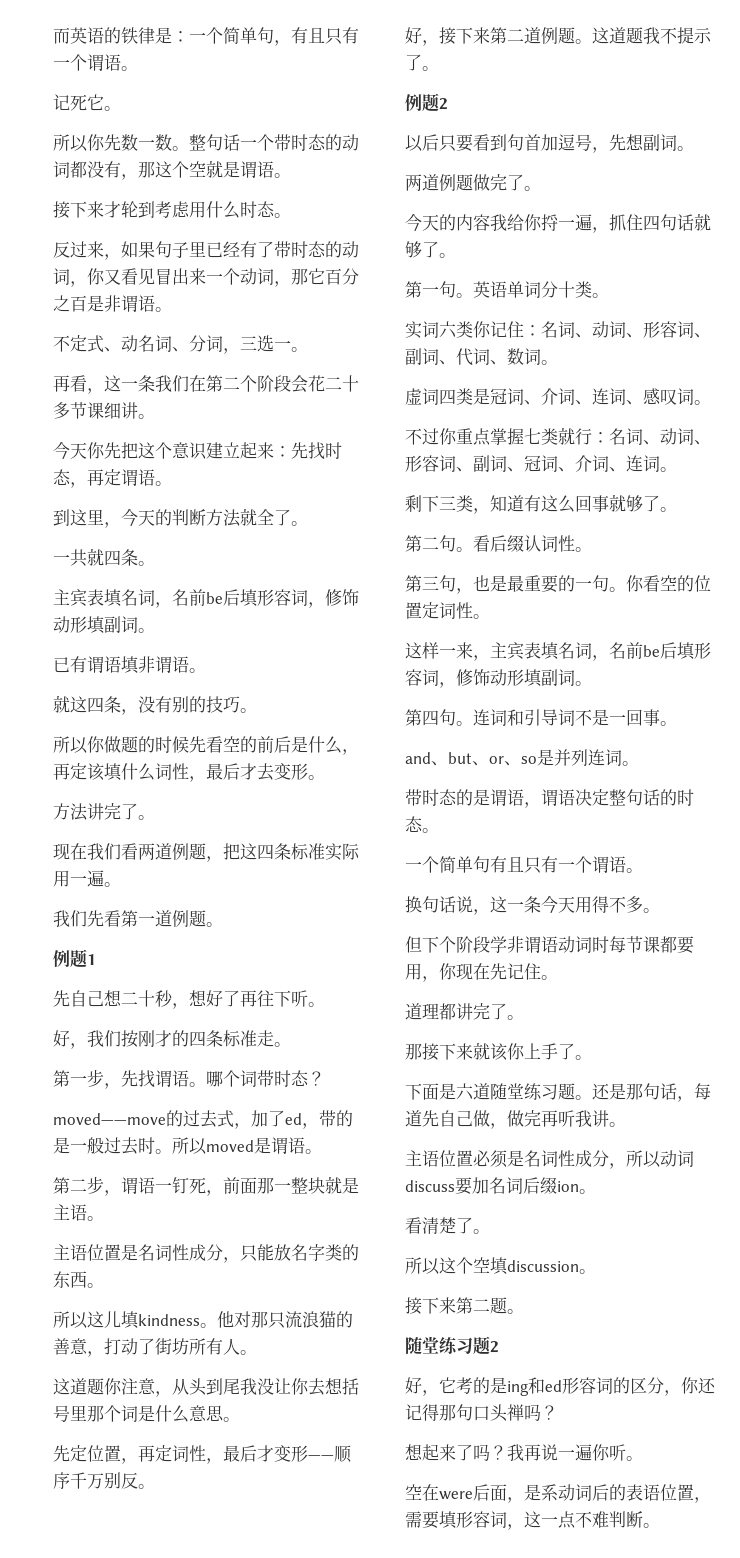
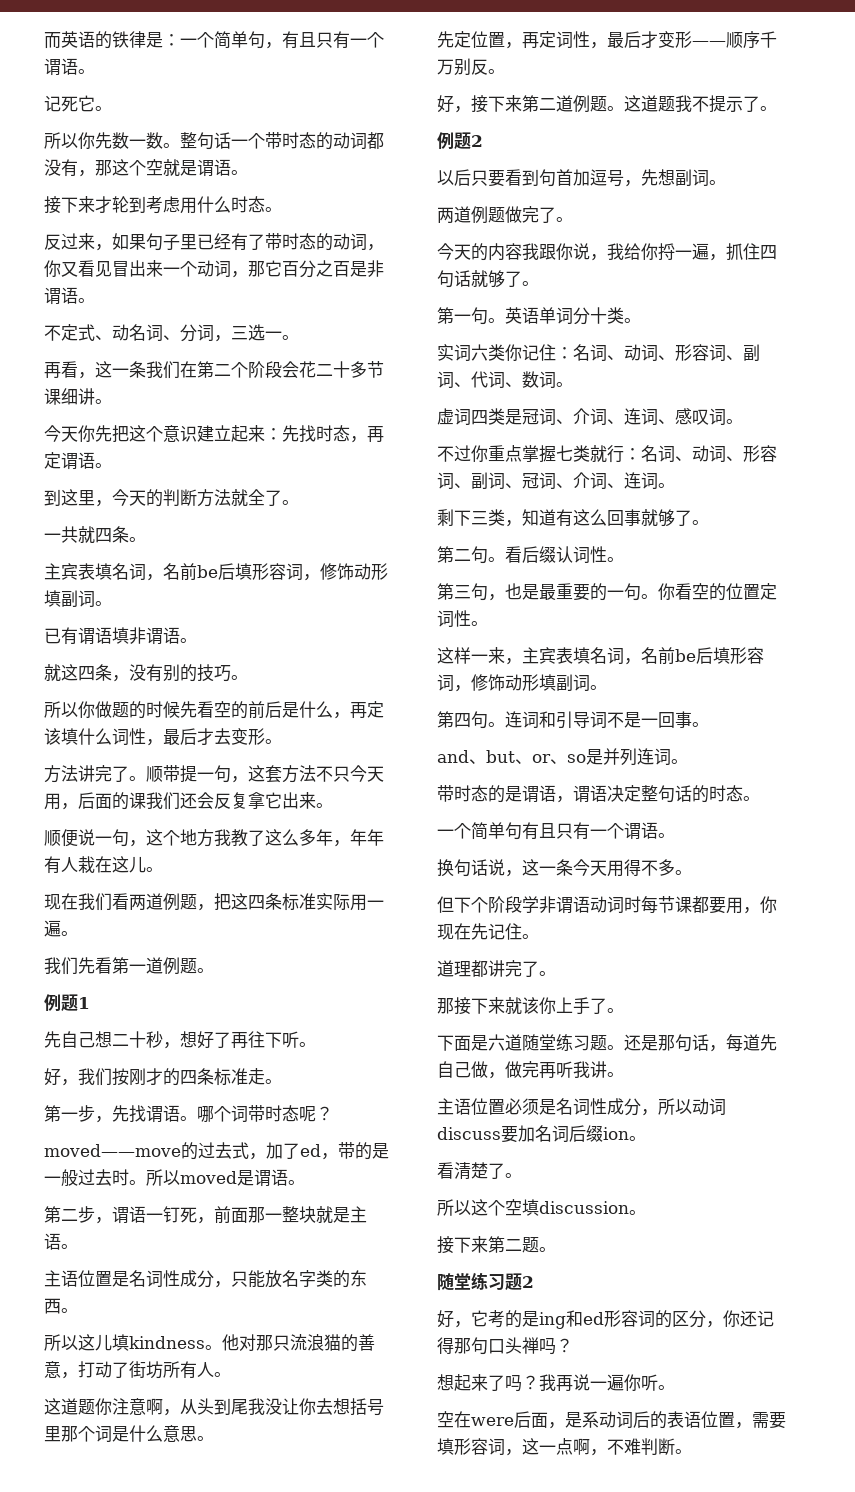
(155, 817) none -> [146,765,384,783] [44,792,333,810] [44,829,384,847] [44,856,163,874] 顺带提一句，这套方法不只今天用，后面的课我们还会反复拿它出来。 // 顺便说一句，这个地方我教了这么多年，年年有人栽在这儿。
(309, 1078) none -> [299,1106,316,1122] 呢
(156, 1386) none -> [146,1398,163,1415] 啊
(507, 222) none -> [539,243,624,261] 跟你说，我
(576, 1520) none -> [573,1438,607,1456] 啊，

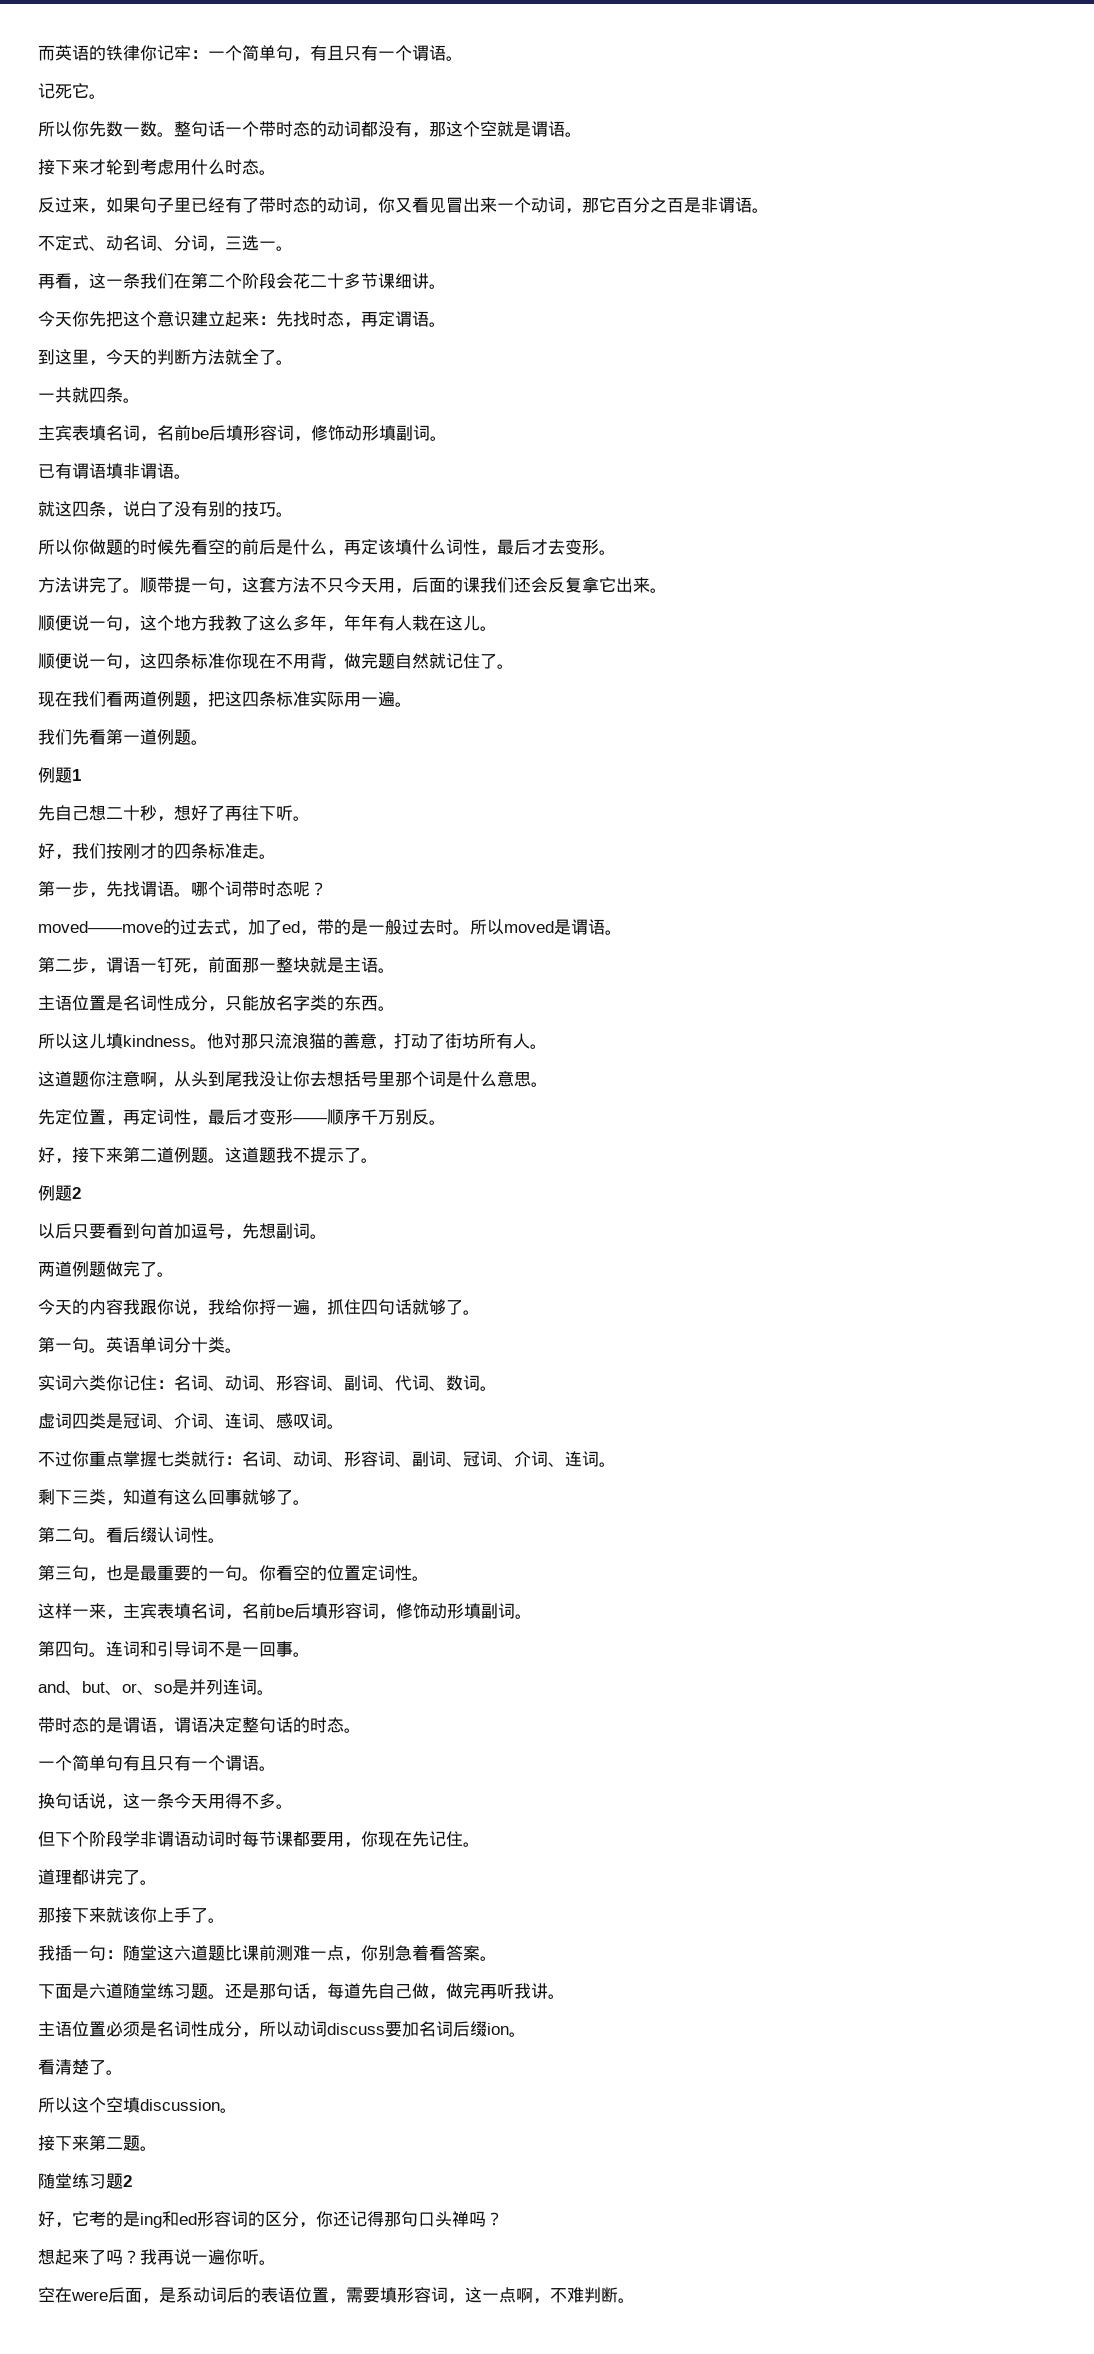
[146,32,163,48] 是 -> [140,45,191,61] 你记牢
(129, 678) none -> [123,501,174,517] 说白了
(163, 869) none -> [38,653,514,670] // 顺便说一句，这四条标准你现在不用背，做完题自然就记住了。
(624, 1010) none -> [38,1945,497,1962] // 我插一句：随堂这六道题比课前测难一点，你别急着看答案。

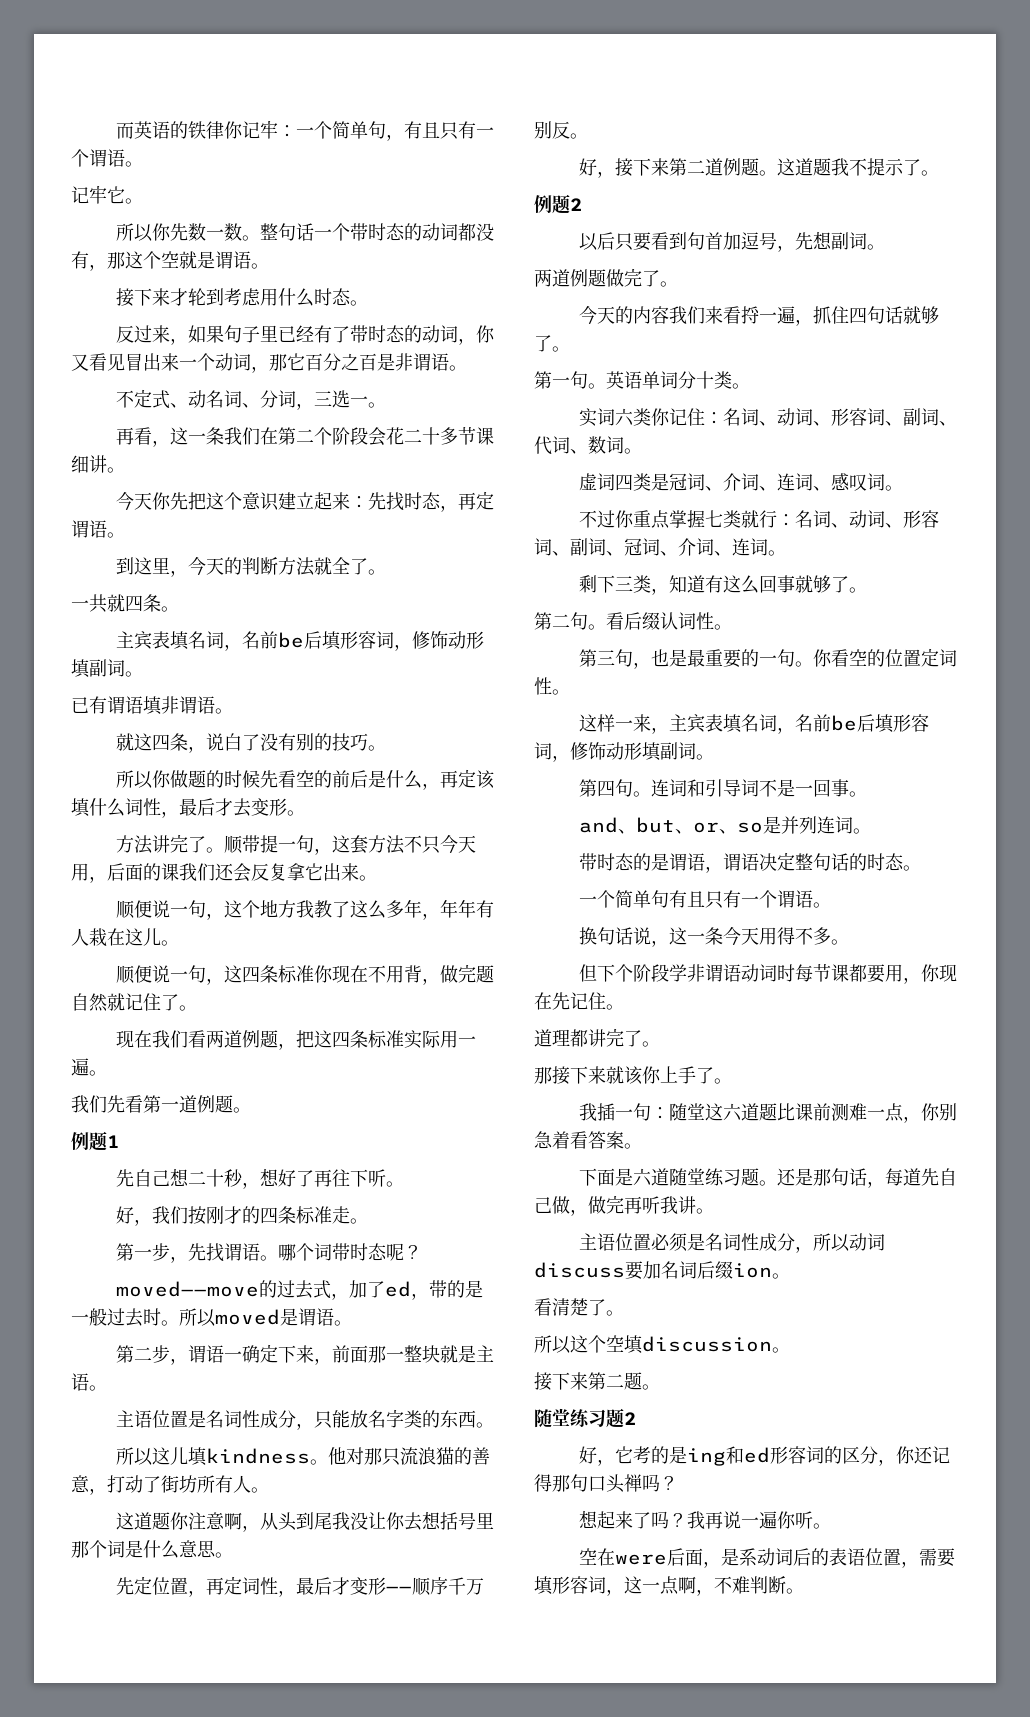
[55,84,72,99] 死 -> [89,185,107,204] 牢
[157,957,191,973] 钉死 -> [242,1344,315,1363] 确定下来
[140,1299,259,1316] 跟你说，我给你 -> [687,306,742,324] 们来看

